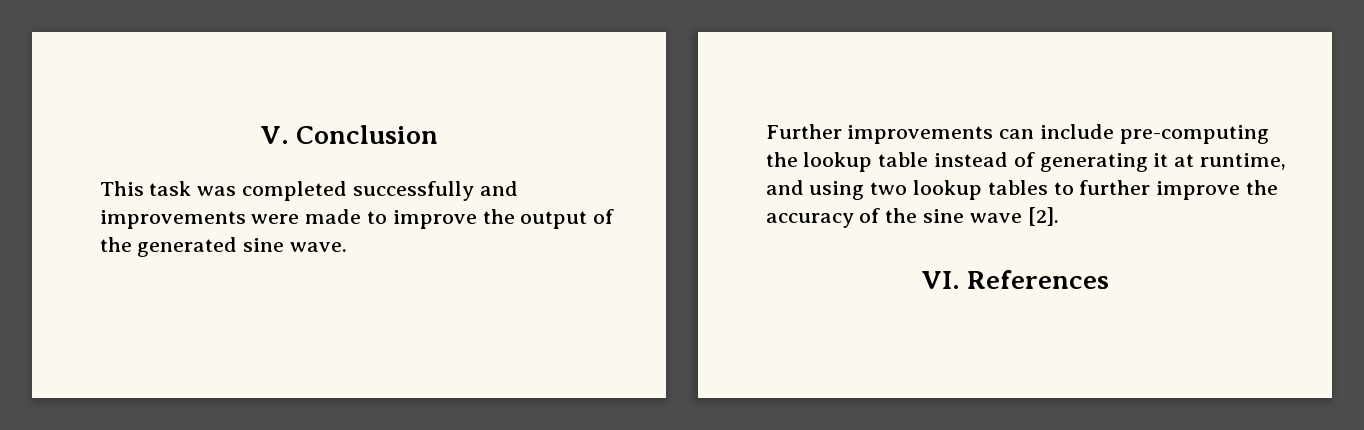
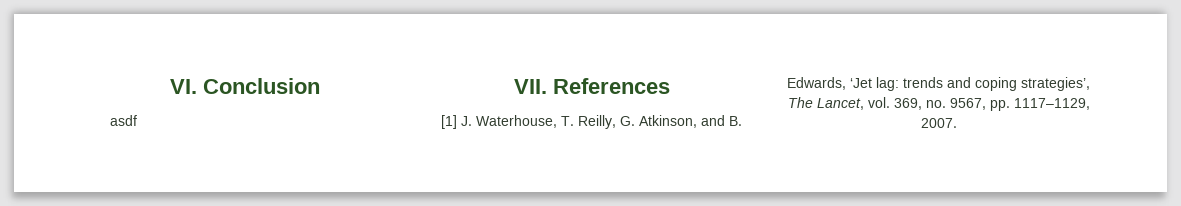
[259,126,289,144] V. -> [169,79,197,94] VI.
[99,181,518,201] [99,209,615,229] [99,237,347,257] [765,124,1269,144] [765,152,1287,172] [765,180,1279,200] [765,207,1059,228] [920,270,1110,289] This task was completed successfully and improvements were made to improve the output of the generated sine wave. // Further improvements can include pre-computing the lookup table instead of generating it at runtime, and using two lookup tables to further improve the accuracy of the sine wave [2]. // VI. References -> [109,115,137,126] [513,78,670,94] [441,115,742,129] [787,77,1090,91] [787,97,1090,111] [920,118,957,128] asdf // VII. References // [1] J. Waterhouse, T. Reilly, G. Atkinson, and B. Edwards, ‘Jet lag: trends and coping strategies’, The Lancet, vol. 369, no. 9567, pp. 1117–1129, 2007.

